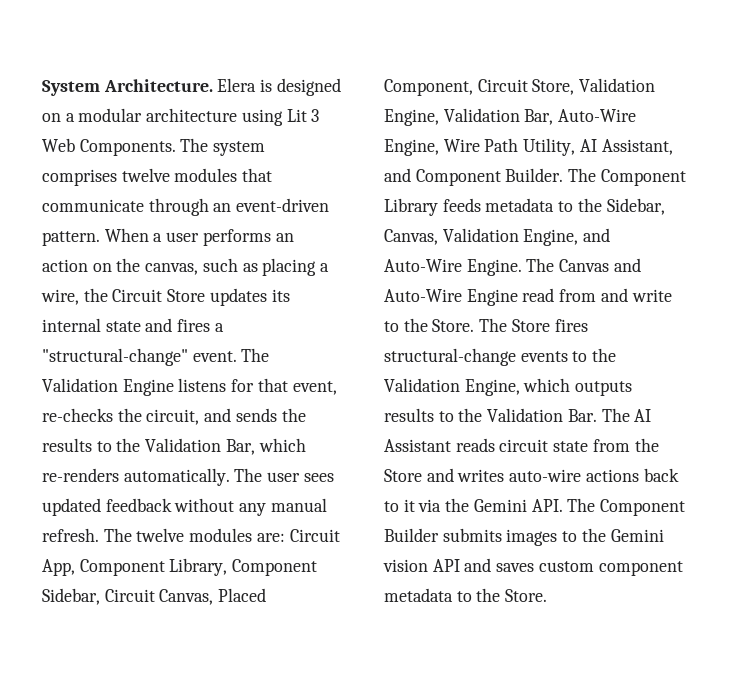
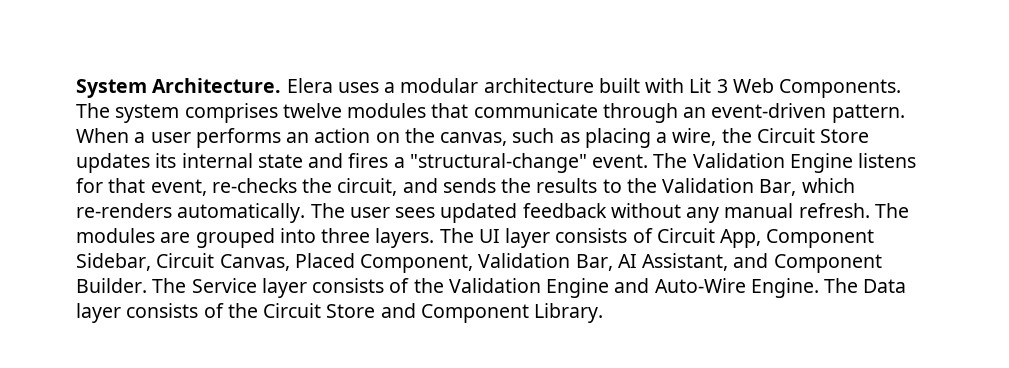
[260,78,341,96] [42,113,61,122] is designed on -> [337,82,379,93] uses
[241,109,283,126] using -> [598,78,685,93] built with
[136,528,285,542] twelve modules are: -> [76,228,653,248] modules are grouped into three layers. The UI layer consists of
[169,558,318,576] Library, Component -> (875, 238) none
[477,78,656,95] [384,108,637,126] [384,138,576,156] Circuit Store, Validation Engine, Validation Bar, Auto-Wire Engine, Wire Path Utility, -> [478,253,613,271] Validation Bar,
[600,169,686,186] [384,198,665,216] [384,228,611,246] [384,258,641,276] [384,288,672,306] [384,318,588,332] [384,348,617,366] [384,378,633,396] [384,408,652,422] [384,438,659,452] [384,468,679,482] [384,498,686,516] [384,528,664,546] [383,558,683,576] [384,588,548,602] Component Library feeds metadata to the Sidebar, Canvas, Validation Engine, and Auto-Wire Engine. The Canvas and Auto-Wire Engine read from and write to the Store. The Store fires structural-change events to the Validation Engine, which outputs results to the Validation Bar. The AI Assistant reads circuit state from the Store and writes auto-wire actions back to it via the Gemini API. The Component Builder submits images to the Gemini vision API and saves custom component metadata to the Store. -> [191,278,907,298] [76,303,604,323] Service layer consists of the Validation Engine and Auto-Wire Engine. The Data layer consists of the Circuit Store and Component Library.

